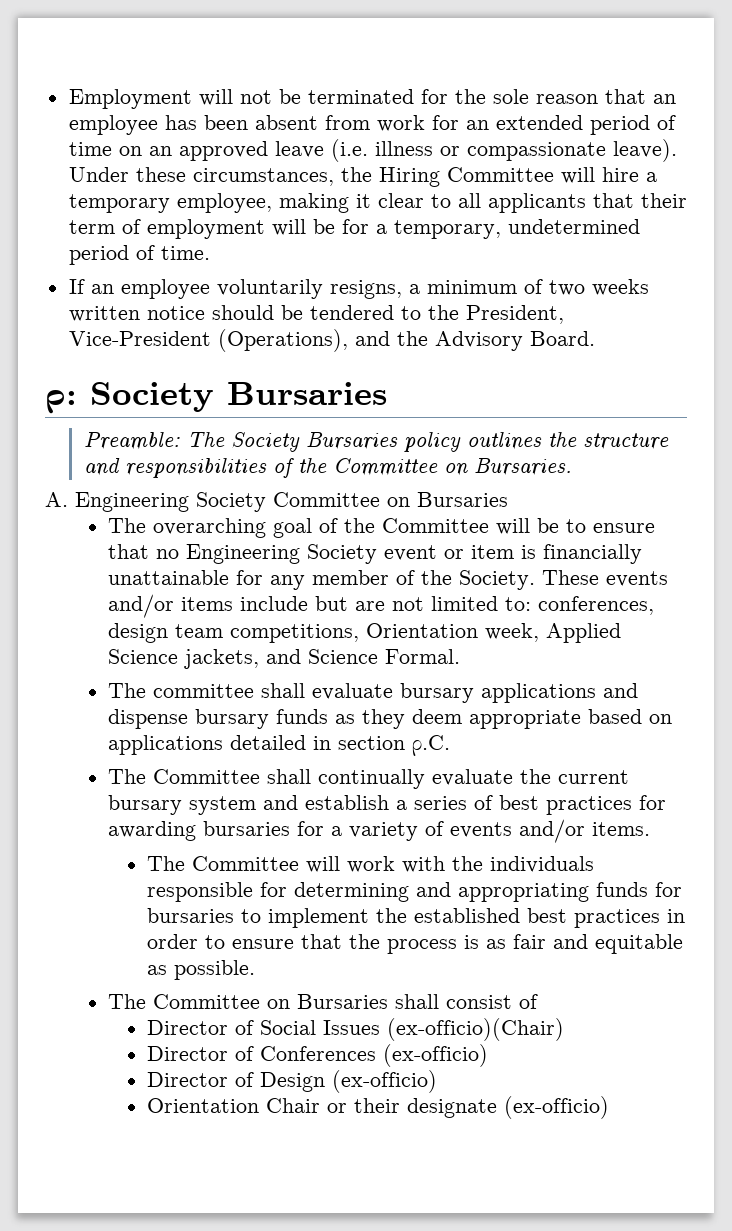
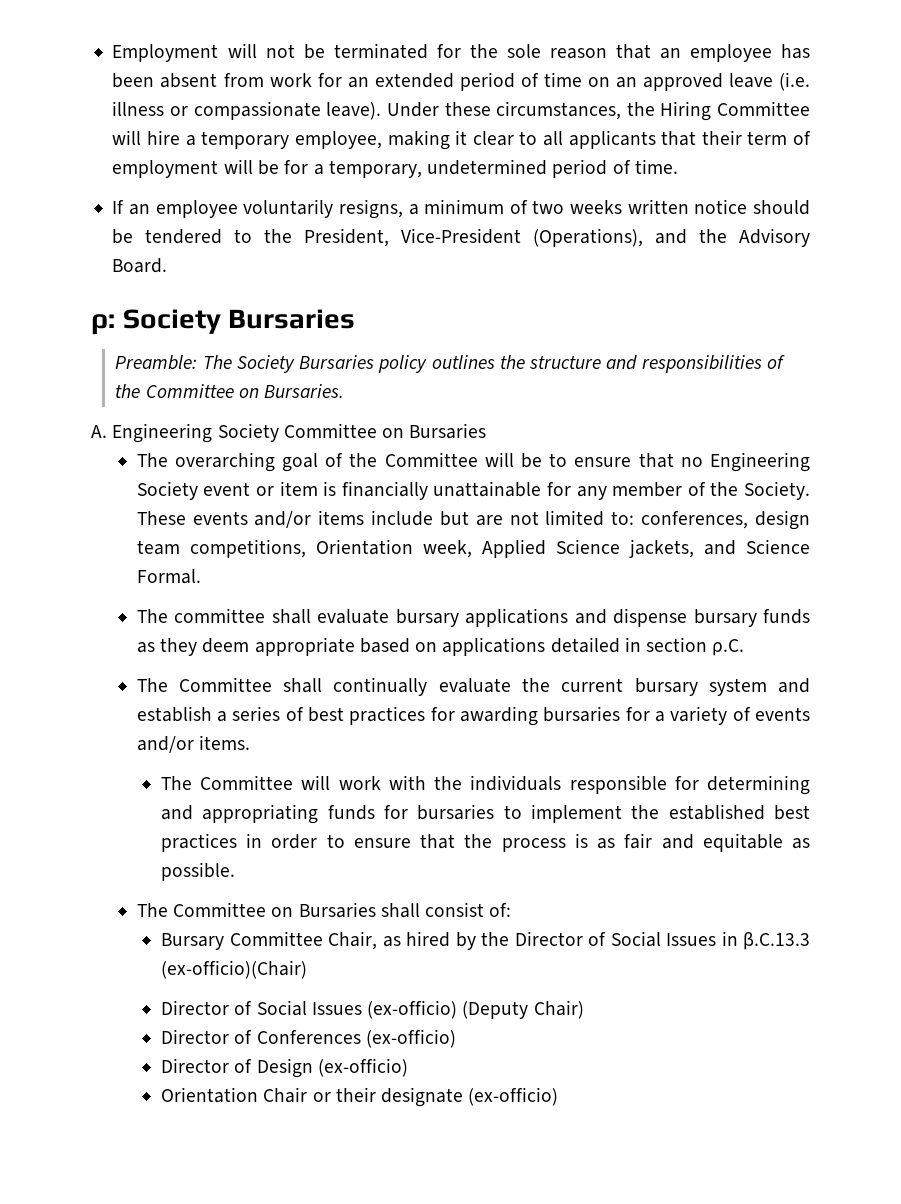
[518,994,538,1009] [147,1018,565,1041] of // Director of Social Issues (ex-officio)(Chair) -> [489,903,512,917] [161,931,811,950] [161,960,308,979] [161,1000,584,1019] of: // Bursary Committee Chair, as hired by the Director of Social Issues in β.C.13.3 (ex-officio)(Chair) // Director of Social Issues (ex-officio) (Deputy Chair)

